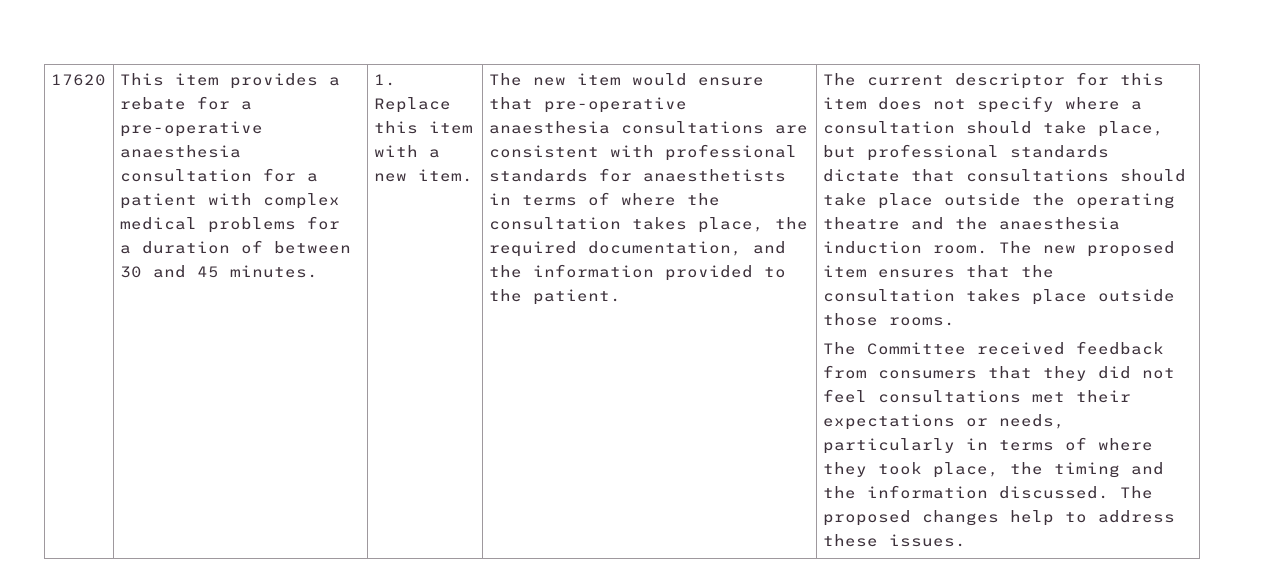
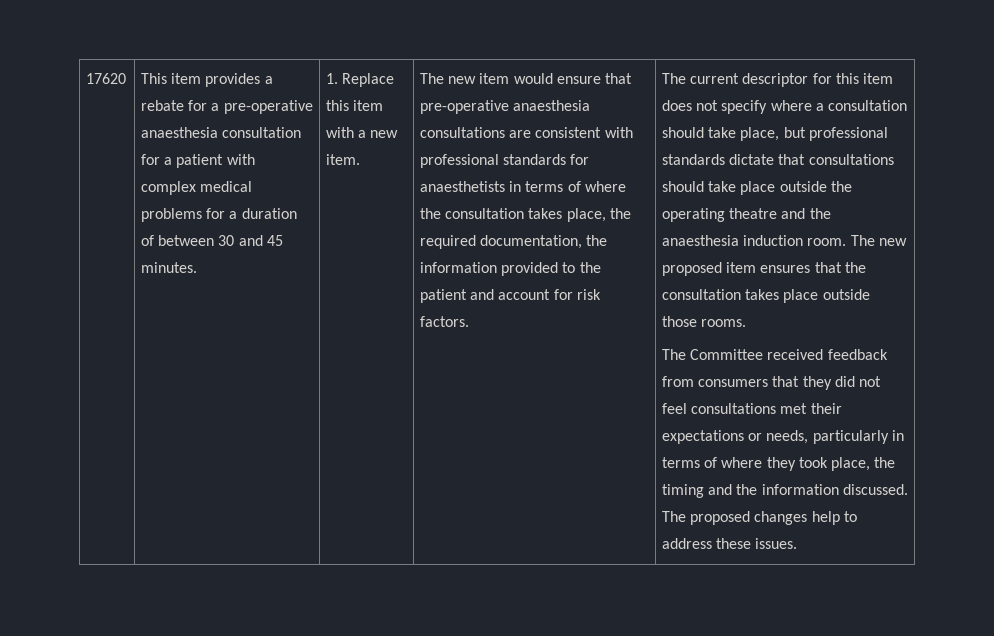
[752,241,786,254] and -> (583, 242) none
[532,289,621,305] patient. -> [420,289,601,303] [420,316,470,327] patient and account for risk factors.

